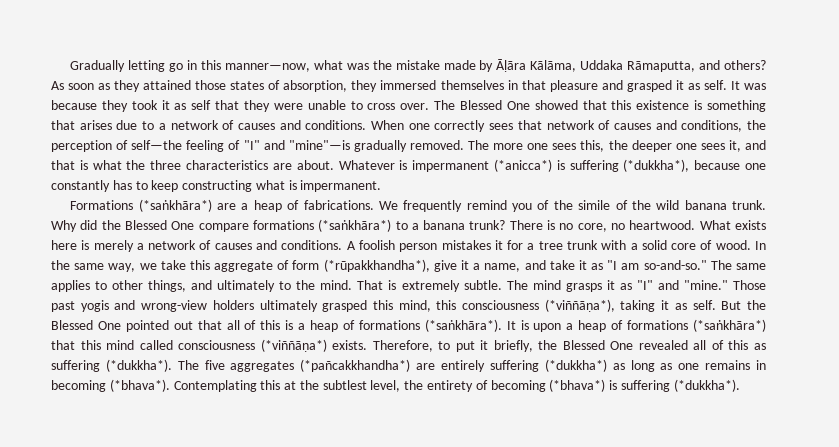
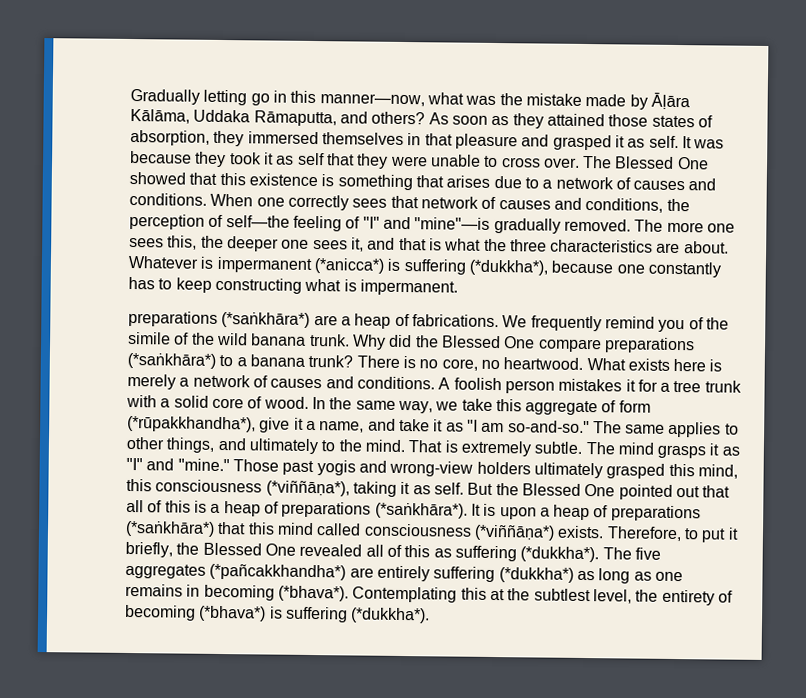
[70,200,134,210] Formations -> [128,310,218,327] preparations
[252,220,314,230] formations -> [603,337,695,354] preparations
[358,320,420,330] formations -> [281,501,372,518] preparations
[627,320,689,330] formations -> [610,505,701,522] preparations

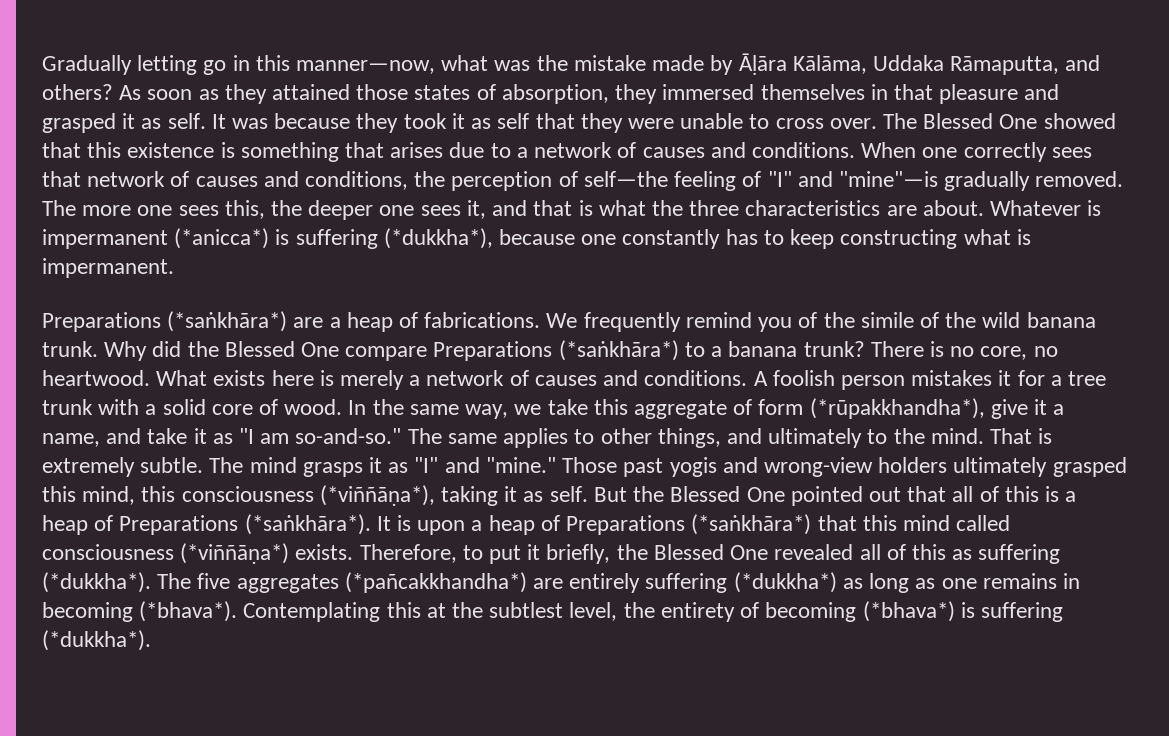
[128,310,218,327] preparations -> [42,312,161,332] Preparations
[603,337,695,354] preparations -> [433,341,553,361] Preparations
[281,501,372,518] preparations -> [119,515,239,535] Preparations
[610,505,701,522] preparations -> [566,515,686,535] Preparations

